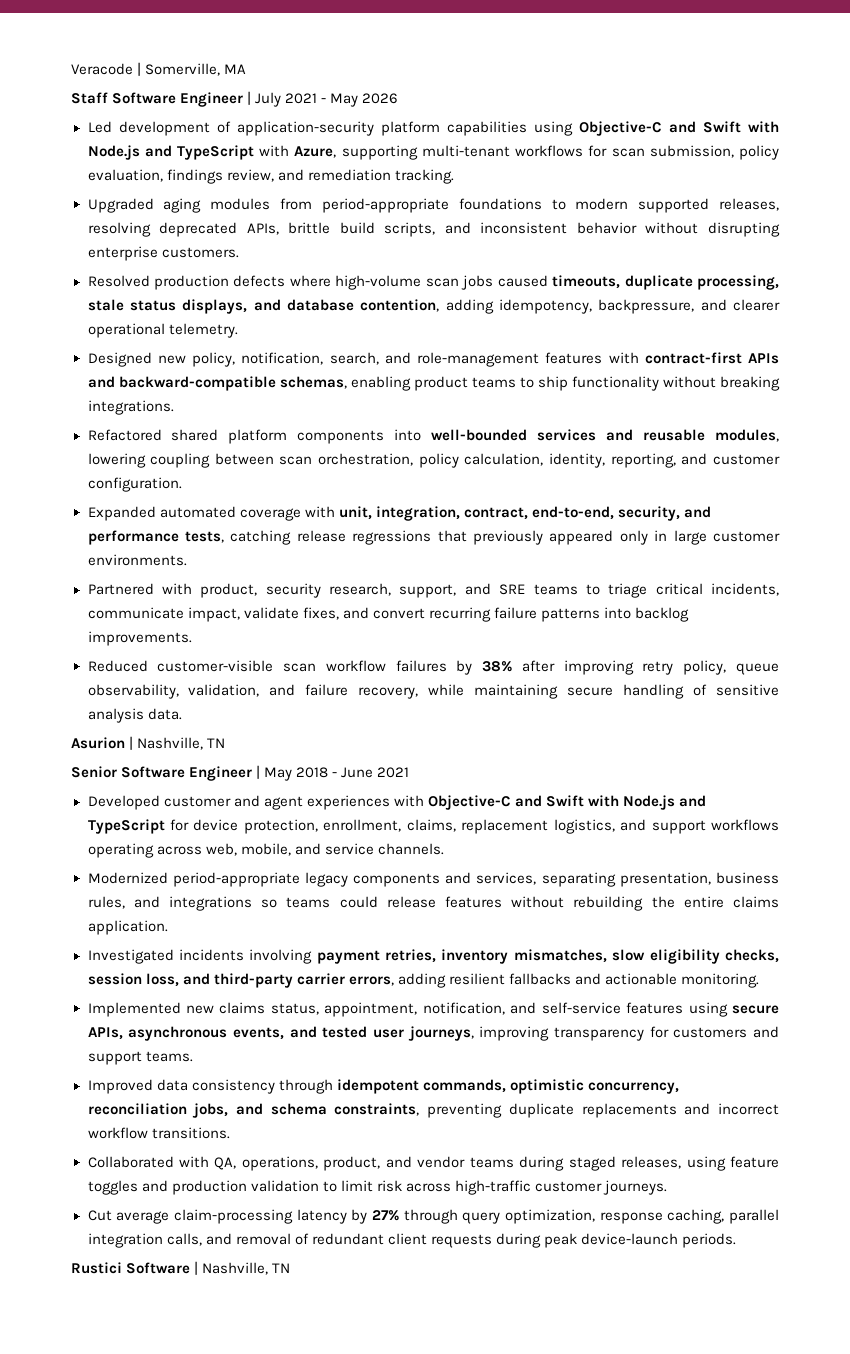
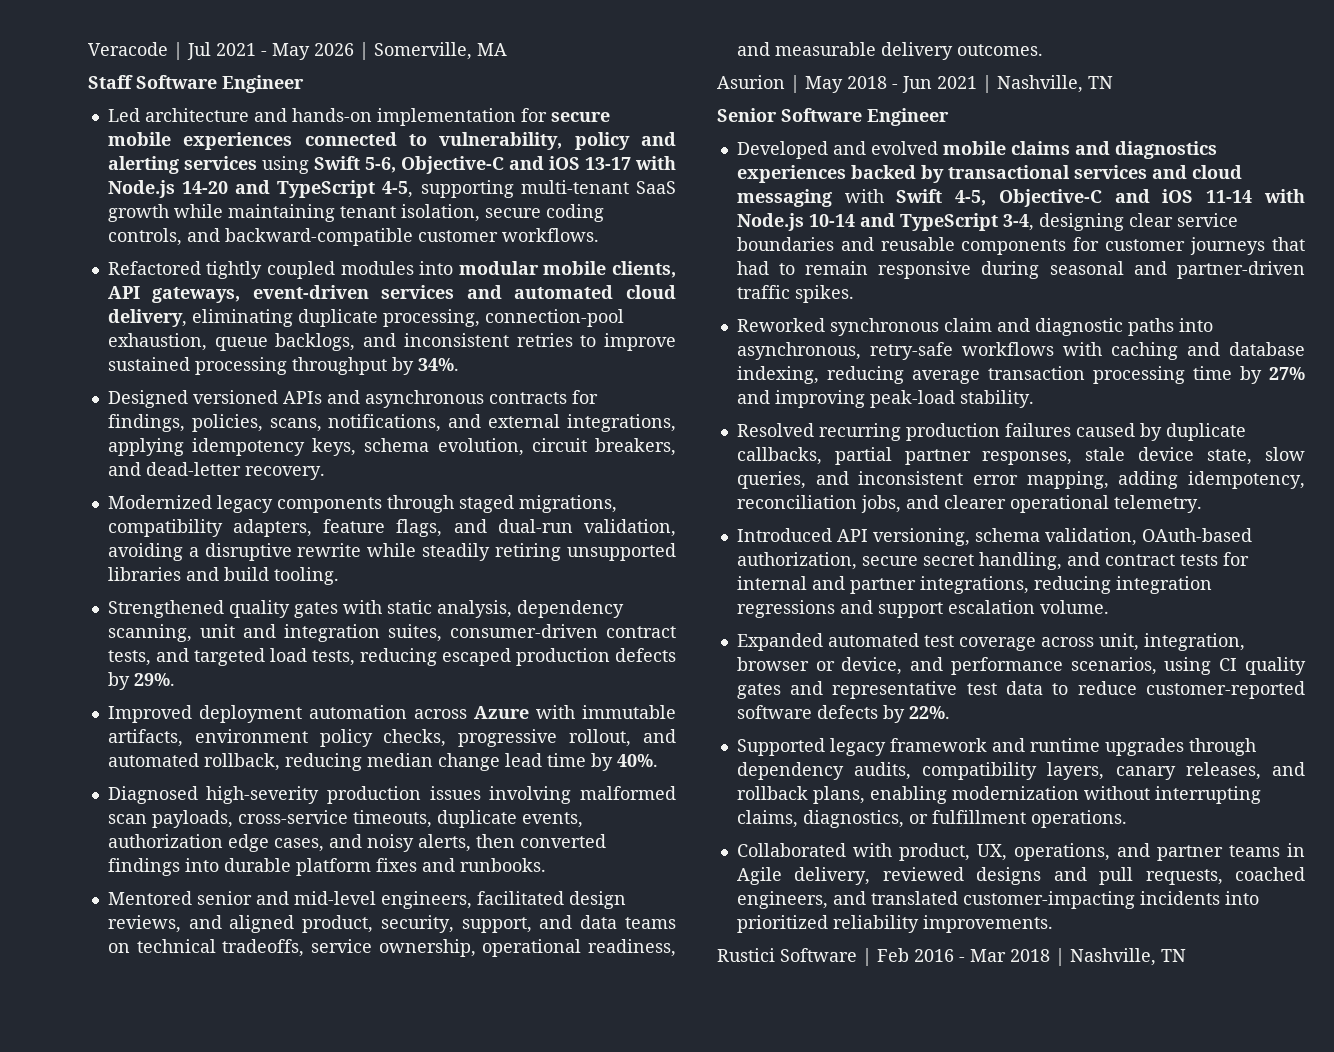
(142, 69) none -> [187,42,369,60] Jul 2021 - May 2026 |
[247,91,399,107] [87,121,779,136] [87,145,780,160] [87,169,454,184] [87,198,779,213] [87,222,780,237] [87,246,239,261] [87,275,779,290] [87,299,781,314] [87,323,238,338] [87,352,779,367] [87,376,780,391] [87,400,174,415] [87,429,780,444] [87,453,780,468] [87,477,182,492] [87,506,711,521] [87,530,780,545] [87,554,187,566] [87,583,779,598] [87,607,689,622] [87,631,192,646] [87,660,779,675] [87,684,779,699] [87,708,182,723] [71,737,125,749] | July 2021 - May 2026 // Led development of application-security platform capabilities using Objective-C and Swift with Node.js and TypeScript with Azure, supporting multi-tenant workflows for scan submission, policy evaluation, findings review, and remediation tracking. // Upgraded aging modules from period-appropriate foundations to modern supported releases, resolving deprecated APIs, brittle build scripts, and inconsistent behavior without disrupting enterprise customers. // Resolved production defects where high-volume scan jobs caused timeouts, duplicate processing, stale status displays, and database contention, adding idempotency, backpressure, and clearer operational telemetry. // Designed new policy, notification, search, and role-management features with contract-first APIs and backward-compatible schemas, enabling product teams to ship functionality without breaking integrations. // Refactored shared platform components into well-bounded services and reusable modules, lowering coupling between scan orchestration, policy calculation, identity, reporting, and customer configuration. // Expanded automated coverage with unit, integration, contract, end-to-end, security, and performance tests, catching release regressions that previously appeared only in large customer environments. // Partnered with product, security research, support, and SRE teams to triage critical incidents, communicate impact, validate fixes, and convert recurring failure patterns into backlog improvements. // Reduced customer-visible scan workflow failures by 38% after improving retry policy, queue observability, validation, and failure recovery, while maintaining secure handling of sensitive analysis data. // Asurion -> [107,108,610,126] [107,132,677,150] [107,156,677,174] [107,180,676,198] [107,204,604,222] [107,228,599,246] [107,261,677,279] [107,285,676,303] [107,309,624,327] [107,333,676,351] [107,357,459,375] [107,390,598,408] [107,414,676,432] [107,438,676,456] [107,462,325,480] [107,495,617,513] [107,519,676,537] [107,543,676,561] [107,567,339,585] [107,600,624,618] [107,624,676,642] [107,648,676,666] [107,672,175,690] [107,705,677,723] [107,729,677,747] [107,753,658,771] [107,786,676,804] [107,810,583,828] [107,834,606,852] [107,858,546,876] [107,891,626,909] [107,915,676,933] [107,939,676,957] [736,42,1043,60] [717,75,977,93] // Led architecture and hands-on implementation for secure mobile experiences connected to vulnerability, policy and alerting services using Swift 5-6, Objective-C and iOS 13-17 with Node.js 14-20 and TypeScript 4-5, supporting multi-tenant SaaS growth while maintaining tenant isolation, secure coding controls, and backward-compatible customer workflows. // Refactored tightly coupled modules into modular mobile clients, API gateways, event-driven services and automated cloud delivery, eliminating duplicate processing, connection-pool exhaustion, queue backlogs, and inconsistent retries to improve sustained processing throughput by 34%. // Designed versioned APIs and asynchronous contracts for findings, policies, scans, notifications, and external integrations, applying idempotency keys, schema evolution, circuit breakers, and dead-letter recovery. // Modernized legacy components through staged migrations, compatibility adapters, feature flags, and dual-run validation, avoiding a disruptive rewrite while steadily retiring unsupported libraries and build tooling. // Strengthened quality gates with static analysis, dependency scanning, unit and integration suites, consumer-driven contract tests, and targeted load tests, reducing escaped production defects by 29%. // Improved deployment automation across Azure with immutable artifacts, environment policy checks, progressive rollout, and automated rollback, reducing median change lead time by 40%. // Diagnosed high-severity production issues involving malformed scan payloads, cross-service timeouts, duplicate events, authorization edge cases, and noisy alerts, then converted findings into durable platform fixes and runbooks. // Mentored senior and mid-level engineers, facilitated design reviews, and aligned product, security, support, and data teams on technical tradeoffs, service ownership, operational readiness, and measurable delivery outcomes. // Asurion | May 2018 - Jun 2021
[256,765,410,781] [87,795,707,810] [87,819,779,834] [87,843,444,858] [87,872,779,887] [87,896,780,911] [87,920,168,935] [87,949,780,964] [87,973,760,988] [87,1002,779,1017] [87,1026,780,1041] [87,1051,193,1065] [87,1079,679,1094] [87,1103,780,1118] [87,1127,230,1139] [87,1156,780,1171] [87,1180,667,1195] [87,1209,780,1224] [87,1233,737,1248] [71,1262,191,1274] | May 2018 - June 2021 // Developed customer and agent experiences with Objective-C and Swift with Node.js and TypeScript for device protection, enrollment, claims, replacement logistics, and support workflows operating across web, mobile, and service channels. // Modernized period-appropriate legacy components and services, separating presentation, business rules, and integrations so teams could release features without rebuilding the entire claims application. // Investigated incidents involving payment retries, inventory mismatches, slow eligibility checks, session loss, and third-party carrier errors, adding resilient fallbacks and actionable monitoring. // Implemented new claims status, appointment, notification, and self-service features using secure APIs, asynchronous events, and tested user journeys, improving transparency for customers and support teams. // Improved data consistency through idempotent commands, optimistic concurrency, reconciliation jobs, and schema constraints, preventing duplicate replacements and incorrect workflow transitions. // Collaborated with QA, operations, product, and vendor teams during staged releases, using feature toggles and production validation to limit risk across high-traffic customer journeys. // Cut average claim-processing latency by 27% through query optimization, response caching, parallel integration calls, and removal of redundant client requests during peak device-launch periods. // Rustici Software -> [736,141,1217,159] [736,165,1242,183] [736,189,1305,207] [736,213,1238,231] [736,237,1305,255] [736,261,1305,279] [736,285,854,303] [736,318,1213,336] [736,342,1305,360] [736,366,1305,384] [736,390,1034,408] [736,423,1246,441] [736,447,1305,465] [736,471,1305,489] [736,495,1202,513] [736,528,1252,546] [736,552,1249,570] [736,576,1212,594] [736,600,1109,618] [736,633,1245,651] [736,657,1306,675] [736,681,1305,699] [736,705,950,723] [736,738,1256,756] [736,762,1305,780] [736,786,1261,804] [736,810,1127,828] [736,843,1305,861] [736,867,1305,885] [736,891,1259,909] [736,915,1053,933] [717,948,1050,966] // Developed and evolved mobile claims and diagnostics experiences backed by transactional services and cloud messaging with Swift 4-5, Objective-C and iOS 11-14 with Node.js 10-14 and TypeScript 3-4, designing clear service boundaries and reusable components for customer journeys that had to remain responsive during seasonal and partner-driven traffic spikes. // Reworked synchronous claim and diagnostic paths into asynchronous, retry-safe workflows with caching and database indexing, reducing average transaction processing time by 27% and improving peak-load stability. // Resolved recurring production failures caused by duplicate callbacks, partial partner responses, stale device state, slow queries, and inconsistent error mapping, adding idempotency, reconciliation jobs, and clearer operational telemetry. // Introduced API versioning, schema validation, OAuth-based authorization, secure secret handling, and contract tests for internal and partner integrations, reducing integration regressions and support escalation volume. // Expanded automated test coverage across unit, integration, browser or device, and performance scenarios, using CI quality gates and representative test data to reduce customer-reported software defects by 22%. // Supported legacy framework and runtime upgrades through dependency audits, compatibility layers, canary releases, and rollback plans, enabling modernization without interrupting claims, diagnostics, or fulfillment operations. // Collaborated with product, UX, operations, and partner teams in Agile delivery, reviewed designs and pull requests, coached engineers, and translated customer-impacting incidents into prioritized reliability improvements. // Rustici Software | Feb 2016 - Mar 2018

